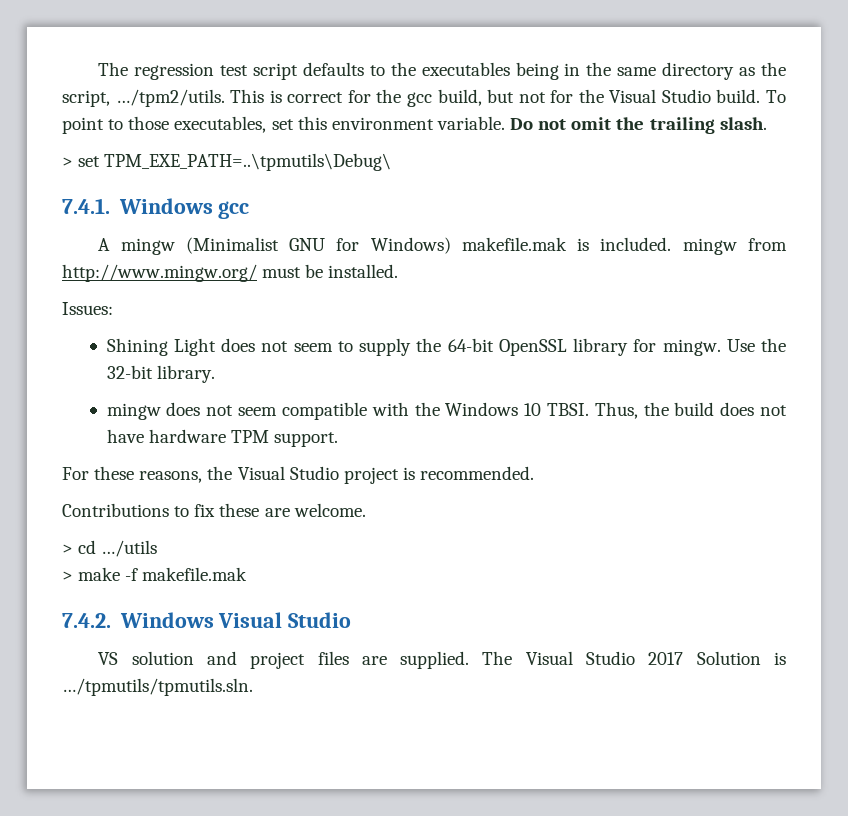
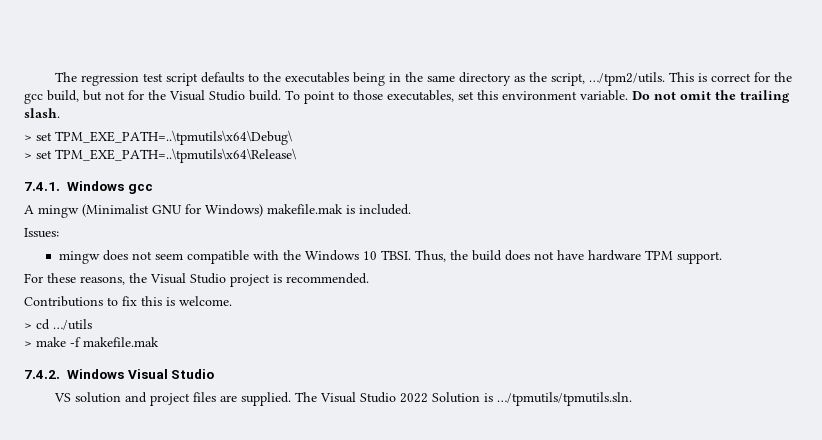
[104,153,392,171] TPM_EXE_PATH=..\tpmutils\Debug\ -> [55,130,292,145] [24,148,296,163] TPM_EXE_PATH=..\tpmutils\x64\Debug\ // > set TPM_EXE_PATH=..\tpmutils\x64\Release\
[682,238,788,255] [62,264,399,282] [62,302,113,315] [106,338,786,356] [106,365,215,383] mingw from http://www.mingw.org/ must be installed. // Issues: // Shining Light does not seem to supply the 64-bit OpenSSL library for mingw. Use the 32-bit library. -> [24,228,59,238] // Issues:
[219,503,290,517] these are -> [141,296,175,306] this is
[648,652,684,665] 2017 -> [400,393,429,403] 2022

